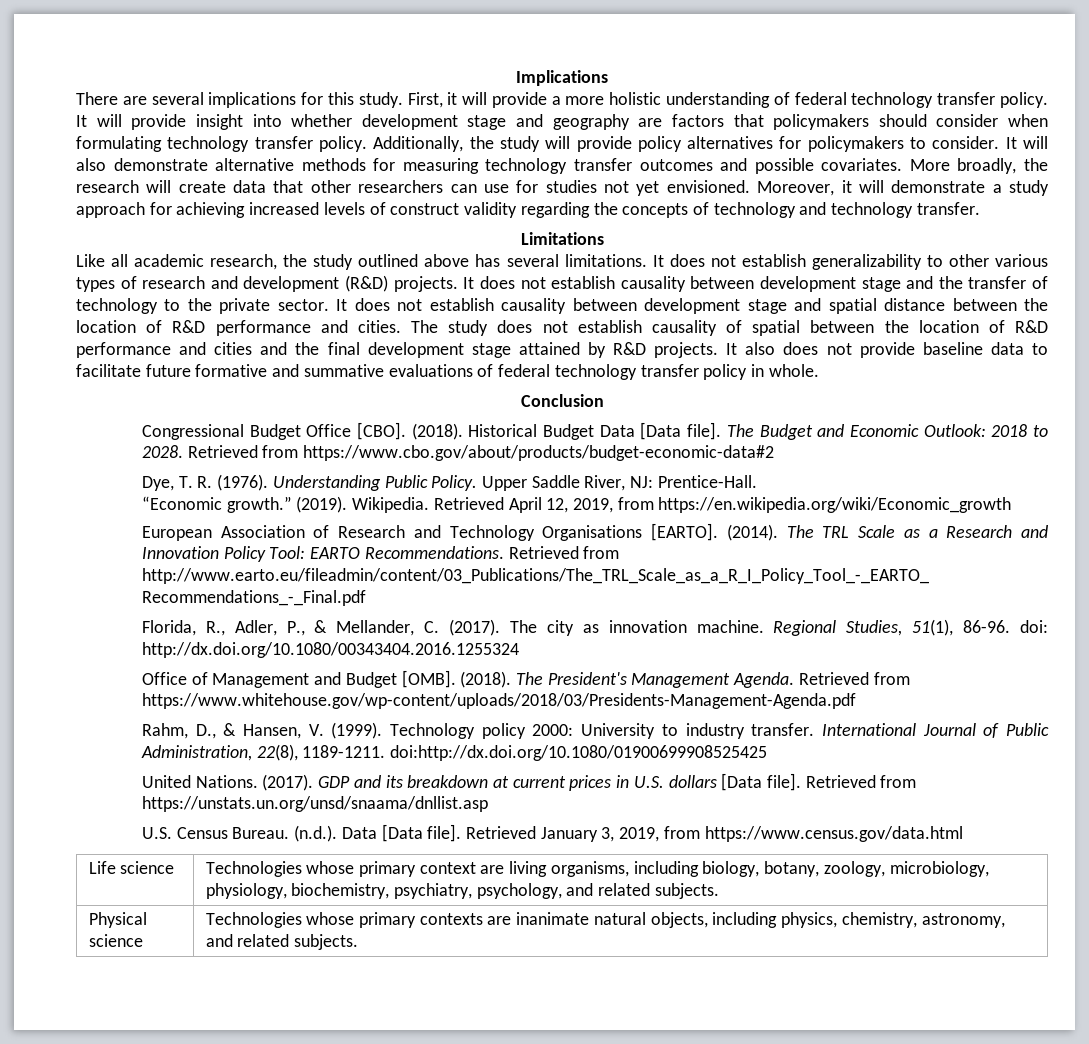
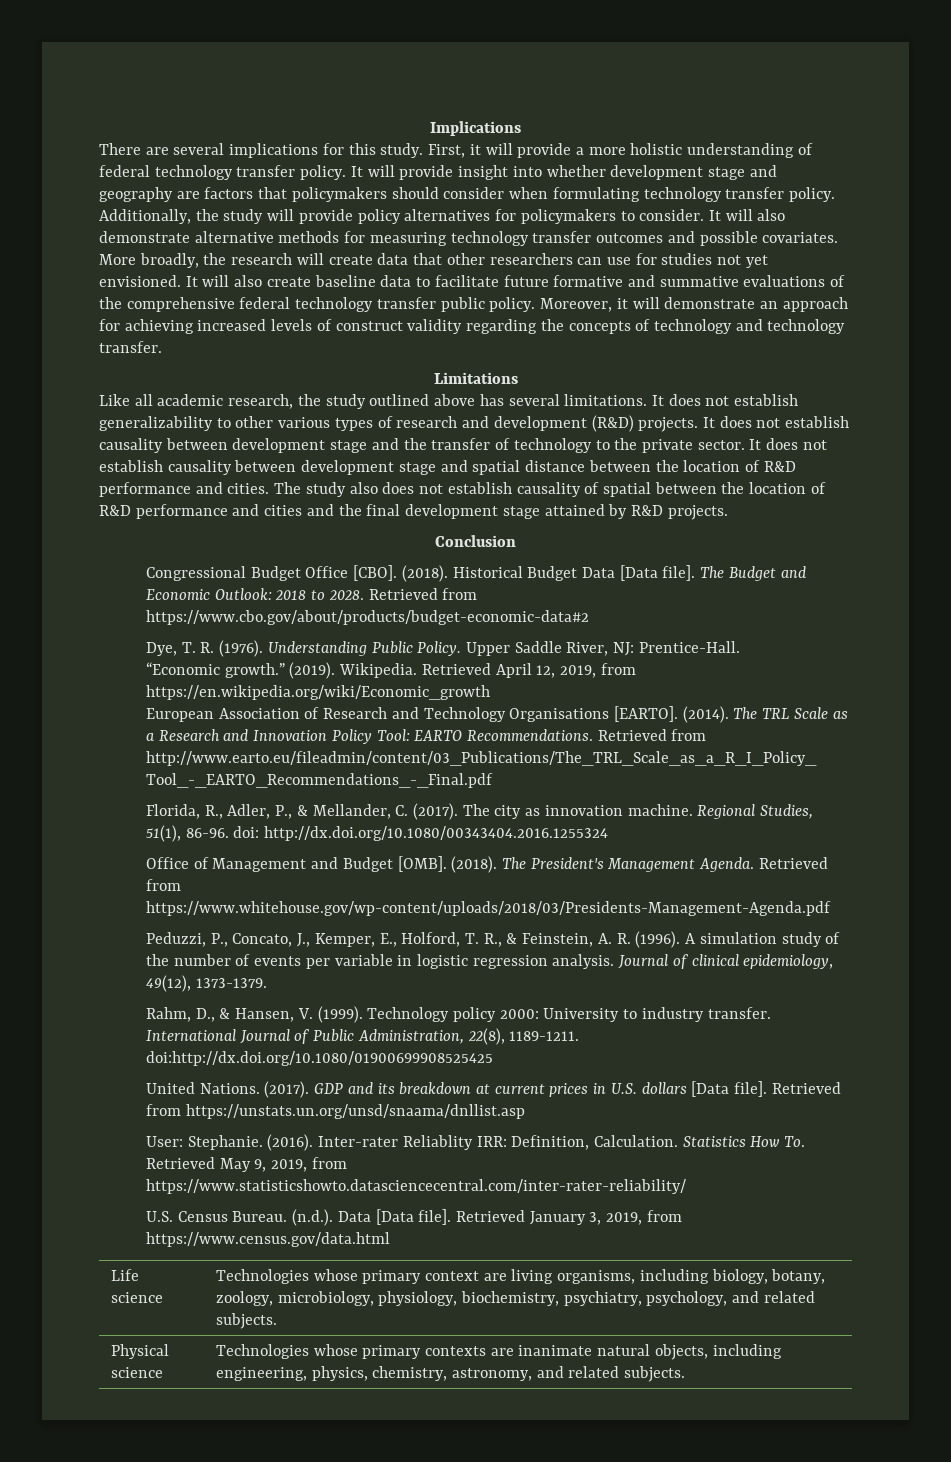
(750, 186) none -> [185,275,846,287] [99,297,536,312] It will also create baseline data to facilitate future formative and summative evaluations of the comprehensive federal technology transfer public policy.
[992,180,1049,196] a study -> [759,301,778,309] an
(489, 328) none -> [349,482,378,494] also
[726,342,1048,358] [76,364,819,380] It also does not provide baseline data to facilitate future formative and summative evaluations of federal technology transfer policy in whole. -> (728, 512) none
(856, 701) none -> [145,931,841,948] [145,954,834,969] [145,975,267,992] // Peduzzi, P., Concato, J., Kemper, E., Holford, T. R., & Feinstein, A. R. (1996). A simulation study of the number of events per variable in logistic regression analysis. Journal of clinical epidemiology, 49(12), 1373-1379.
(488, 804) none -> [145,1134,806,1151] [145,1157,347,1172] [145,1179,686,1194] // User: Stephanie. (2016). Inter-rater Reliablity IRR: Definition, Calculation. Statistics How To. Retrieved May 9, 2019, from https://www.statisticshowto.datasciencecentral.com/inter-rater-reliability/
(778, 920) none -> [215,1367,307,1381] engineering,

